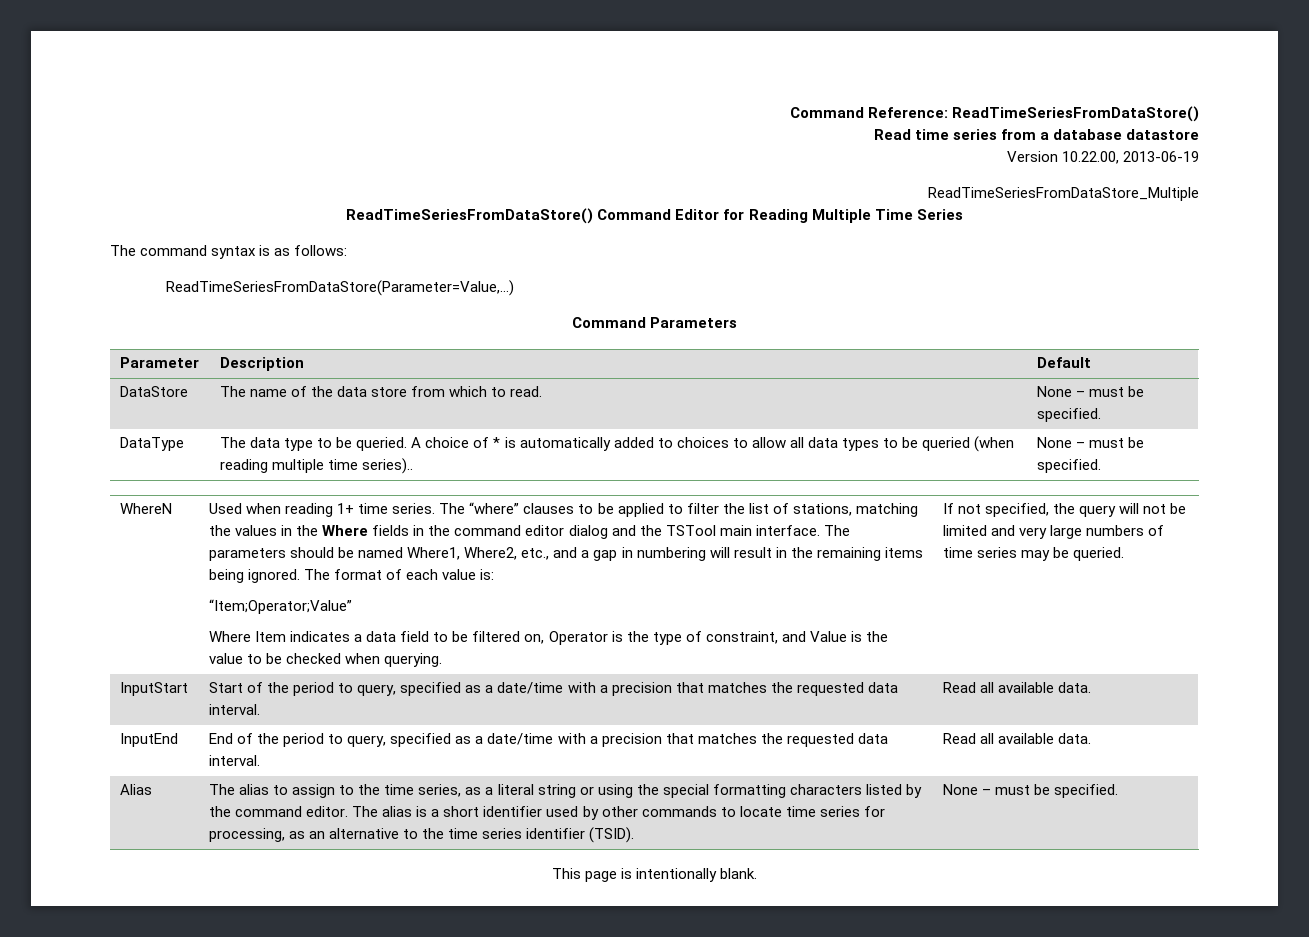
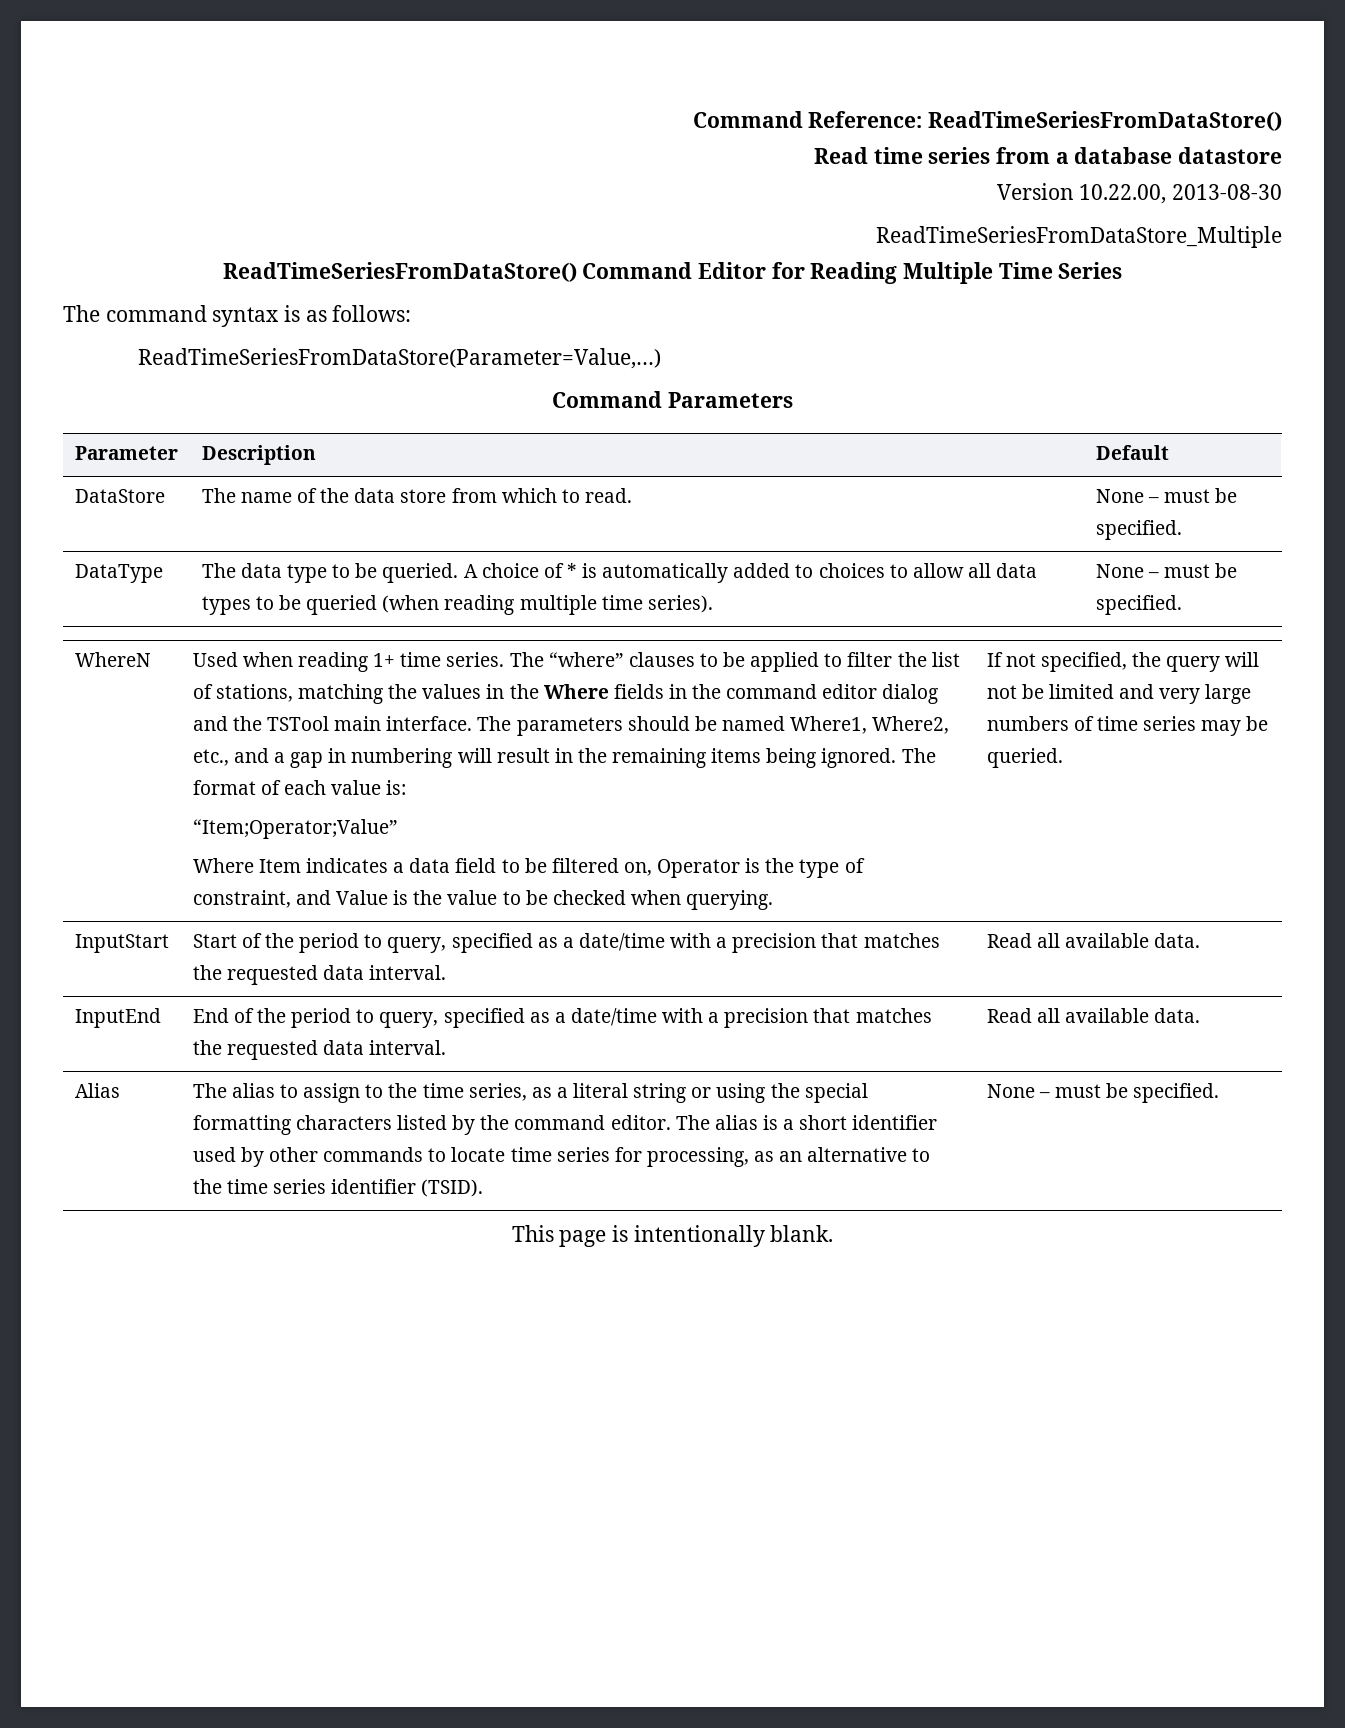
[1123,151,1199,162] 2013-06-19 -> [1172,184,1282,200] 2013-08-30
[362,458,414,474] series).. -> [647,595,713,613] series).

